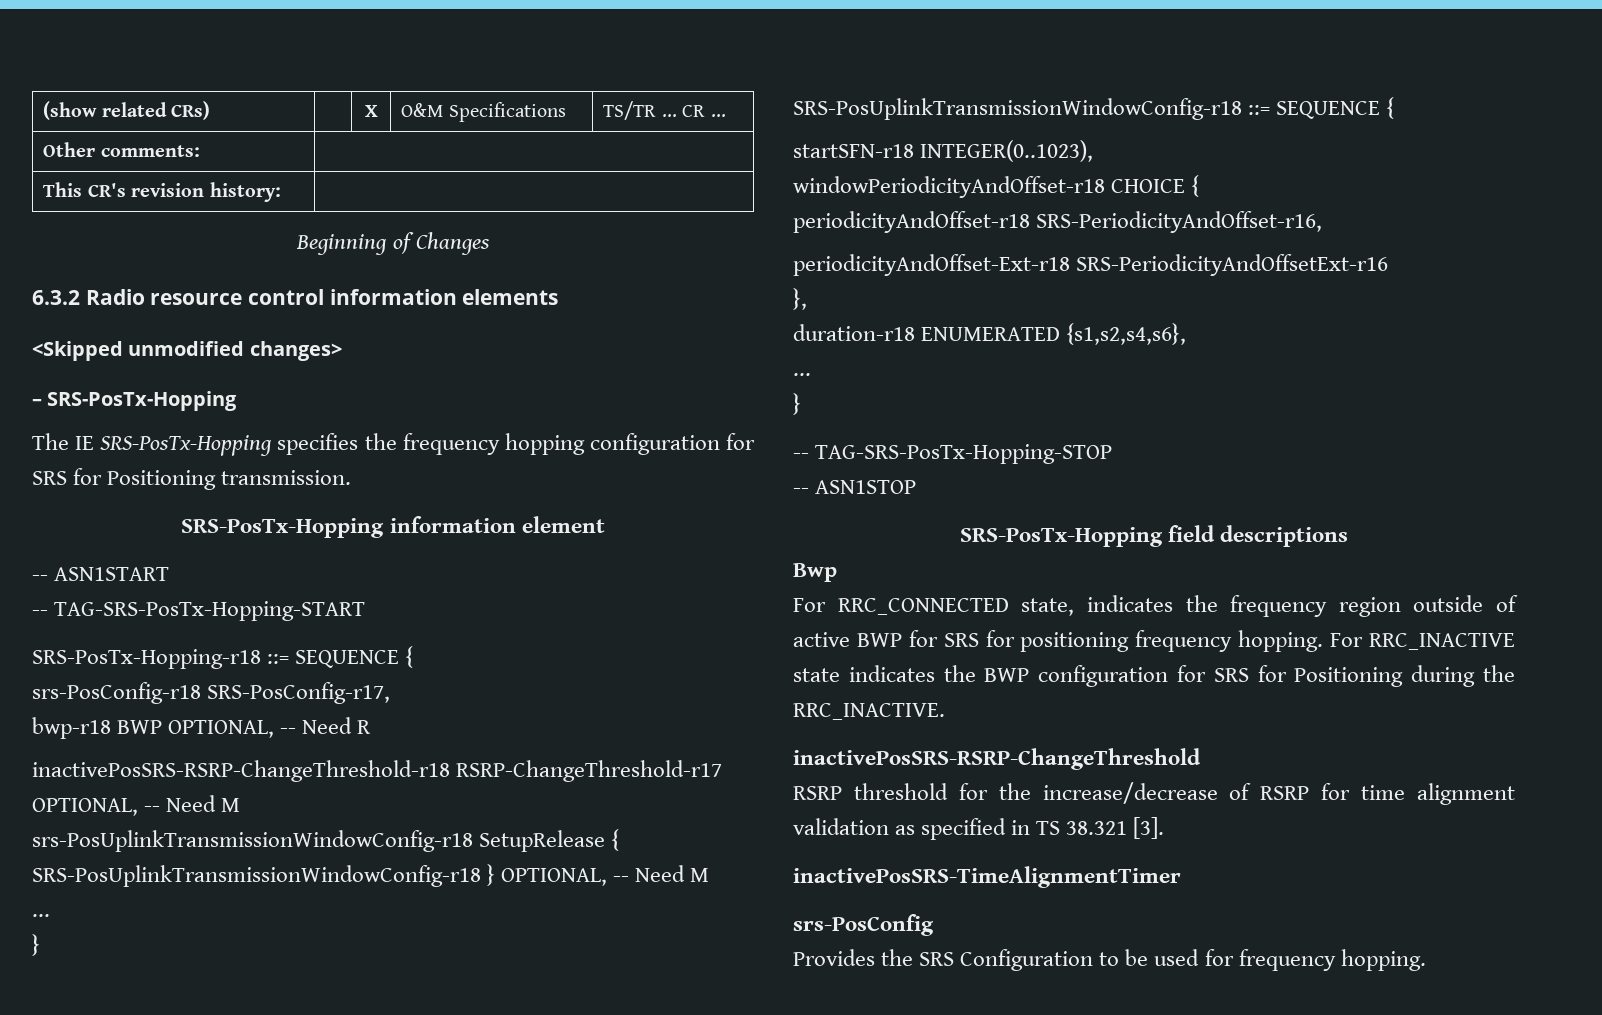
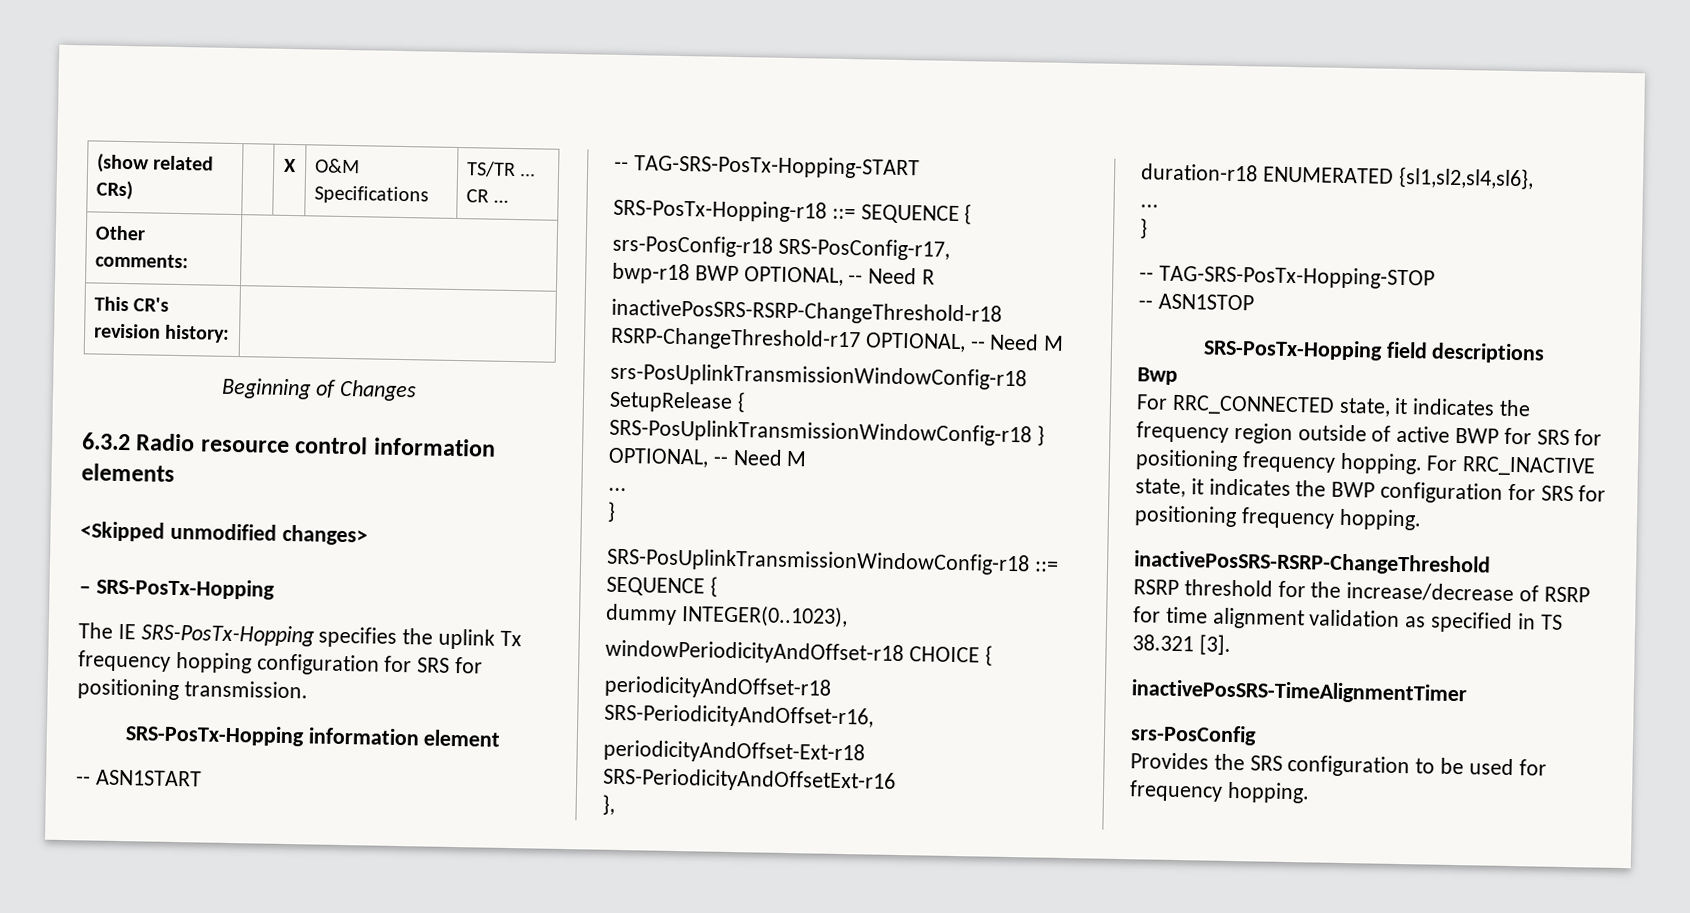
(397, 441) none -> [438,628,522,650] uplink Tx
[107,470,217,490] Positioning -> [77,678,179,701] positioning
[793,144,914,158] startSFN-r18 -> [605,603,677,625] dummy
[1066,323,1187,345] {s1,s2,s4,s6}, -> [1397,166,1534,190] {sl1,sl2,sl4,sl6},
(1075, 607) none -> [1394,397,1409,415] it
[793,668,840,682] state -> [1135,478,1204,498] state, it
[1294,665,1515,687] [793,703,945,720] Positioning during the RRC_INACTIVE. -> [1134,505,1422,531] positioning frequency hopping.
[960,949,1094,971] Configuration -> [1287,755,1411,778] configuration

